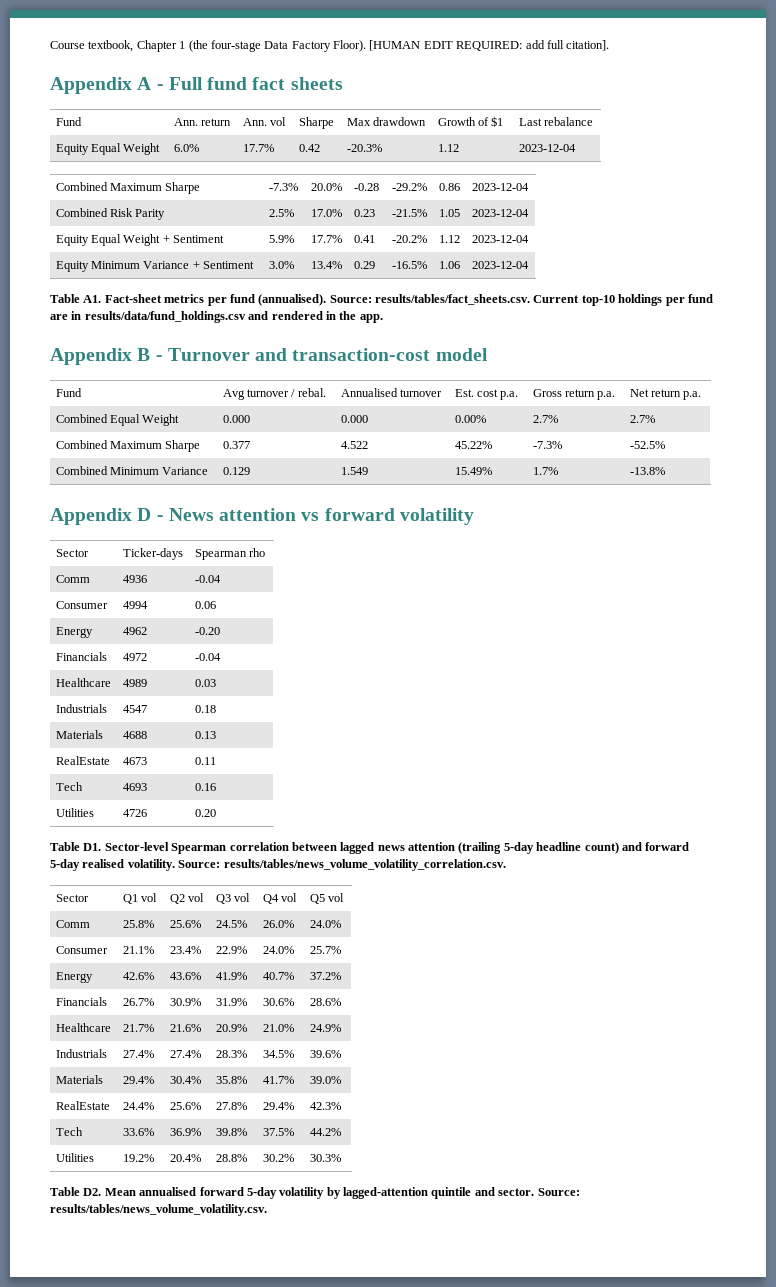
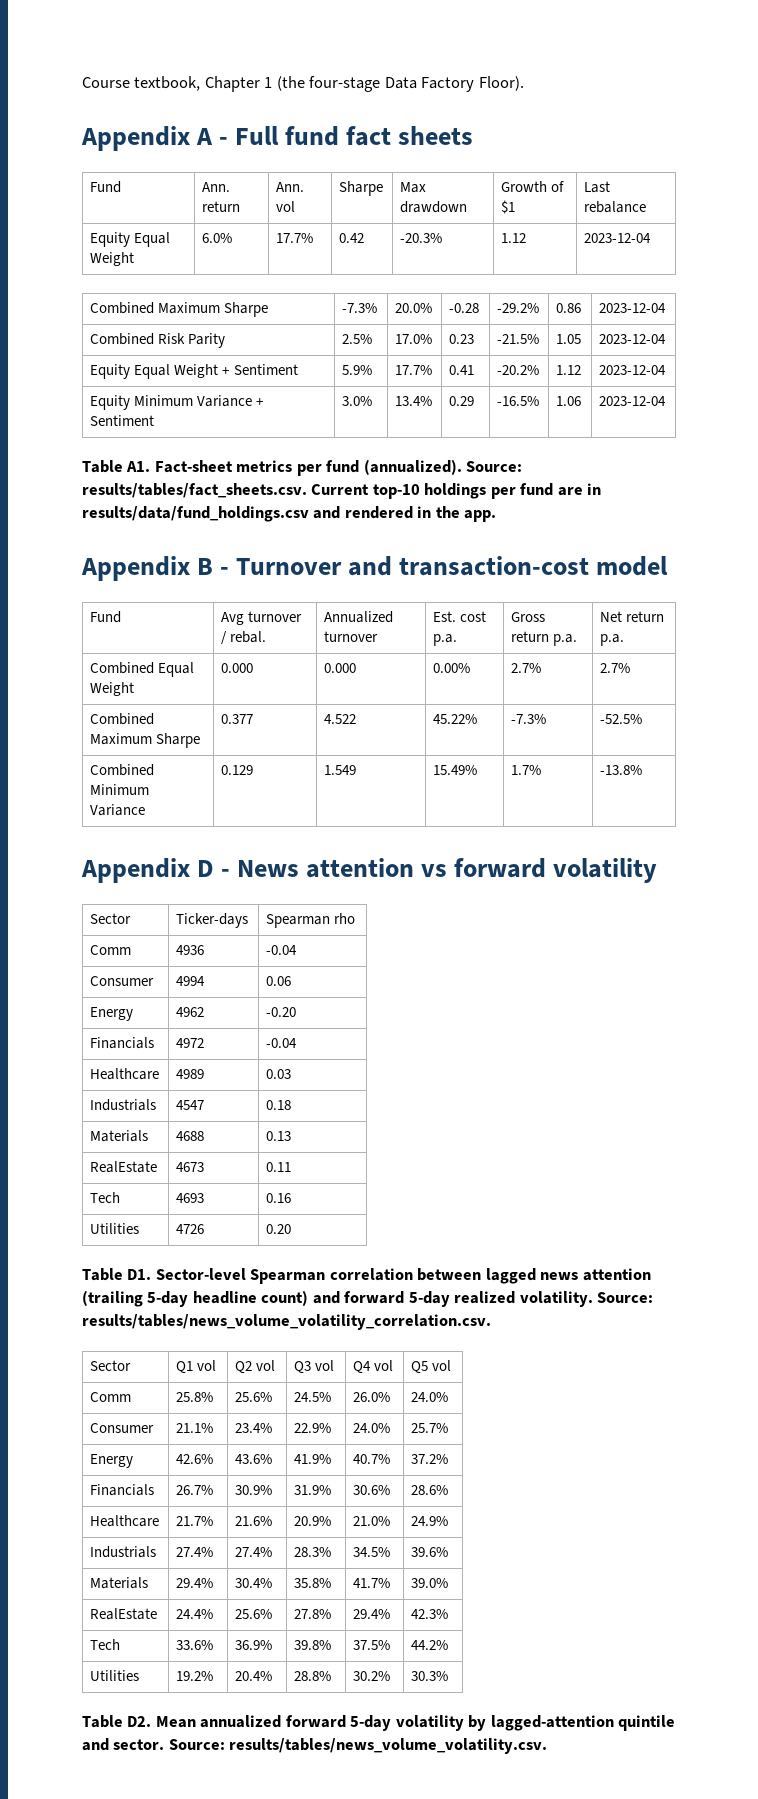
[369,40,610,51] [HUMAN EDIT REQUIRED: add full citation]. -> (524, 83) none
[258,294,327,306] (annualised). -> [363,459,462,475] (annualized).
[340,388,398,397] Annualised -> [324,611,394,623] Annualized
[82,859,125,868] realised -> [454,1291,516,1304] realized
[139,1187,197,1196] annualised -> [200,1715,282,1728] annualized

